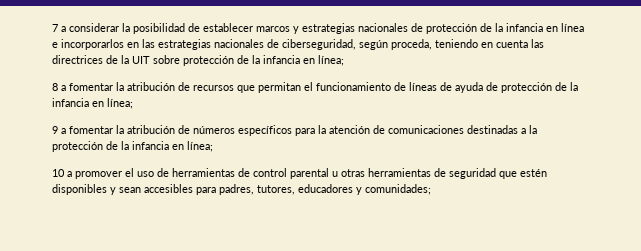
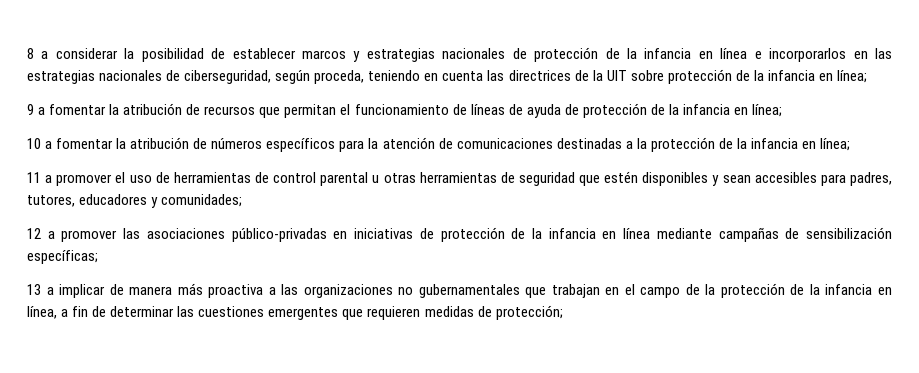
[52,24,58,32] 7 -> [27,48,34,59] 8
[52,83,58,91] 8 -> [27,104,34,115] 9
[52,126,58,134] 9 -> [27,138,41,149] 10
[52,169,65,177] 10 -> [27,172,41,183] 11
(431, 189) none -> [27,227,892,242] [27,250,98,264] [27,283,892,298] [27,305,563,320] // 12 a promover las asociaciones público-privadas en iniciativas de protección de la infancia en línea mediante campañas de sensibilización específicas; // 13 a implicar de manera más proactiva a las organizaciones no gubernamentales que trabajan en el campo de la protección de la infancia en línea, a fin de determinar las cuestiones emergentes que requieren medidas de protección;

